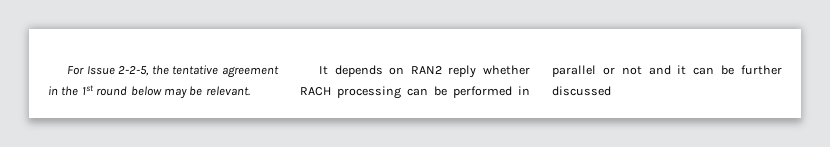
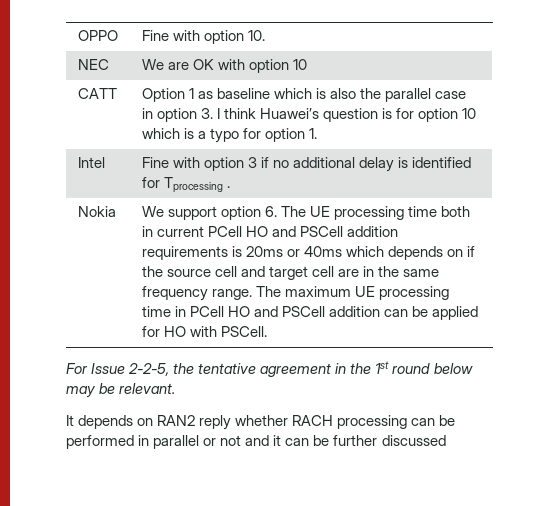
(67, 70) none -> [77,30,118,41] [141,30,265,44] [77,59,109,70] [141,59,308,73] [77,88,117,99] [141,88,467,102] [141,108,477,122] [141,128,318,143] [77,157,105,168] [141,157,472,172] [141,177,230,193] [77,206,116,217] [141,206,471,220] [141,226,399,237] [141,246,476,260] [141,266,440,280] [141,286,450,301] [141,306,479,320] [141,326,267,337] OPPO | Fine with option 10. // NEC | We are OK with option 10 // CATT | Option 1 as baseline which is also the parallel case in option 3. I think Huawei’s question is for option 10 which is a typo for option 1. // Intel | Fine with option 3 if no additional delay is identified for Tprocessing . // Nokia | We support option 6. The UE processing time both in current PCell HO and PSCell addition requirements is 20ms or 40ms which depends on if the source cell and target cell are in the same frequency range. The maximum UE processing time in PCell HO and PSCell addition can be applied for HO with PSCell. //

